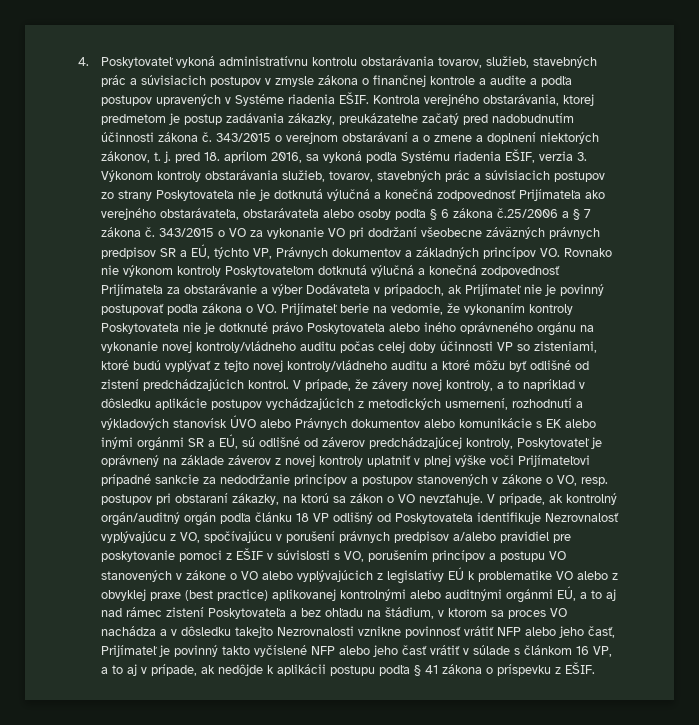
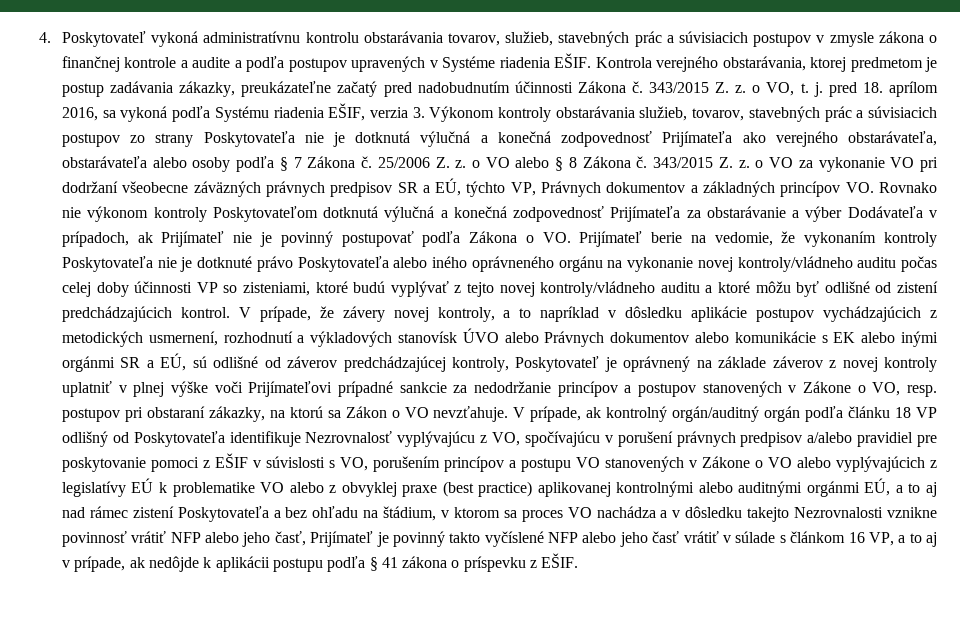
[157,132,599,144] [100,151,150,163] zákona č. 343/2015 o verejnom obstarávaní a o zmene a doplnení niektorých zákonov, -> [577,81,795,96] Zákona č. 343/2015 Z. z. o VO,
[440,208,591,220] [100,227,214,237] 6 zákona č.25/2006 a § 7 zákona č. 343/2015 -> [293,156,750,171] 7 Zákona č. 25/2006 Z. z. o VO alebo § 8 Zákona č. 343/2015 Z. z.
[201,303,242,313] zákona -> [469,231,518,243] Zákona
[501,474,542,484] zákone -> [802,381,851,393] Zákone
[349,493,383,503] zákon -> [345,406,387,418] Zákon
[185,570,226,580] zákone -> [701,456,750,468] Zákone

